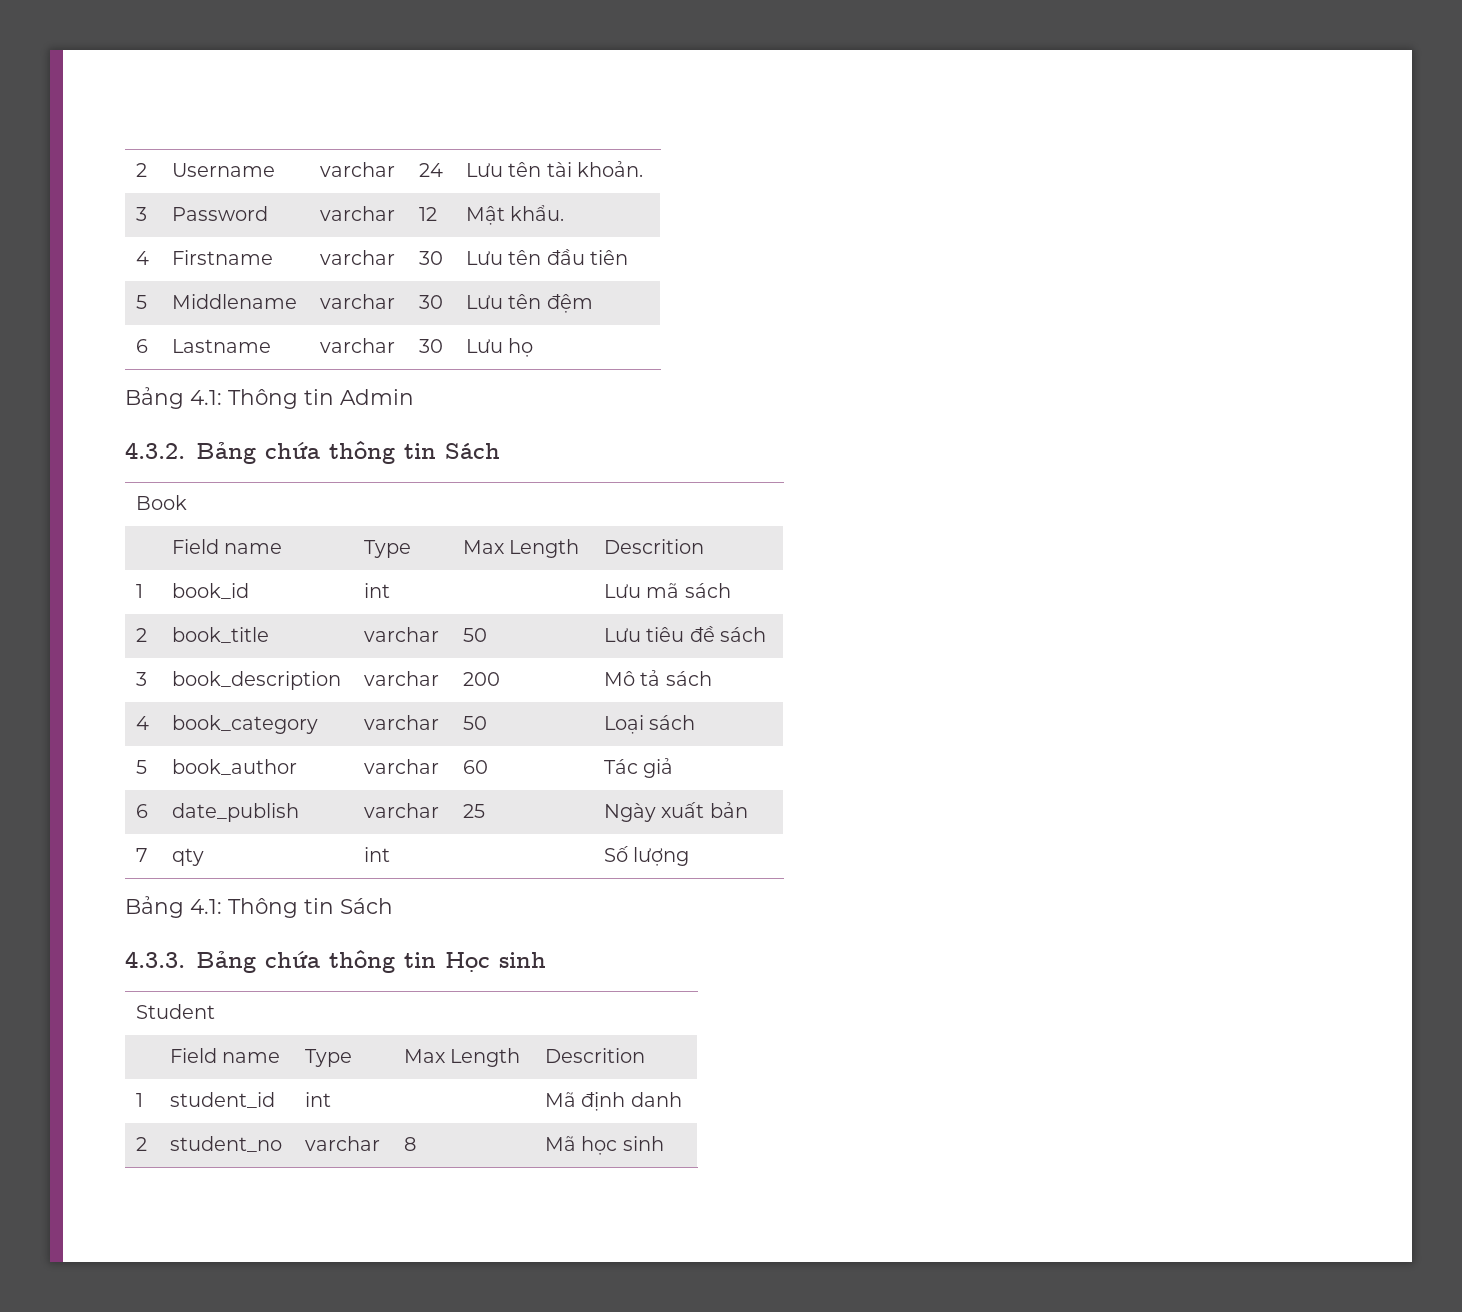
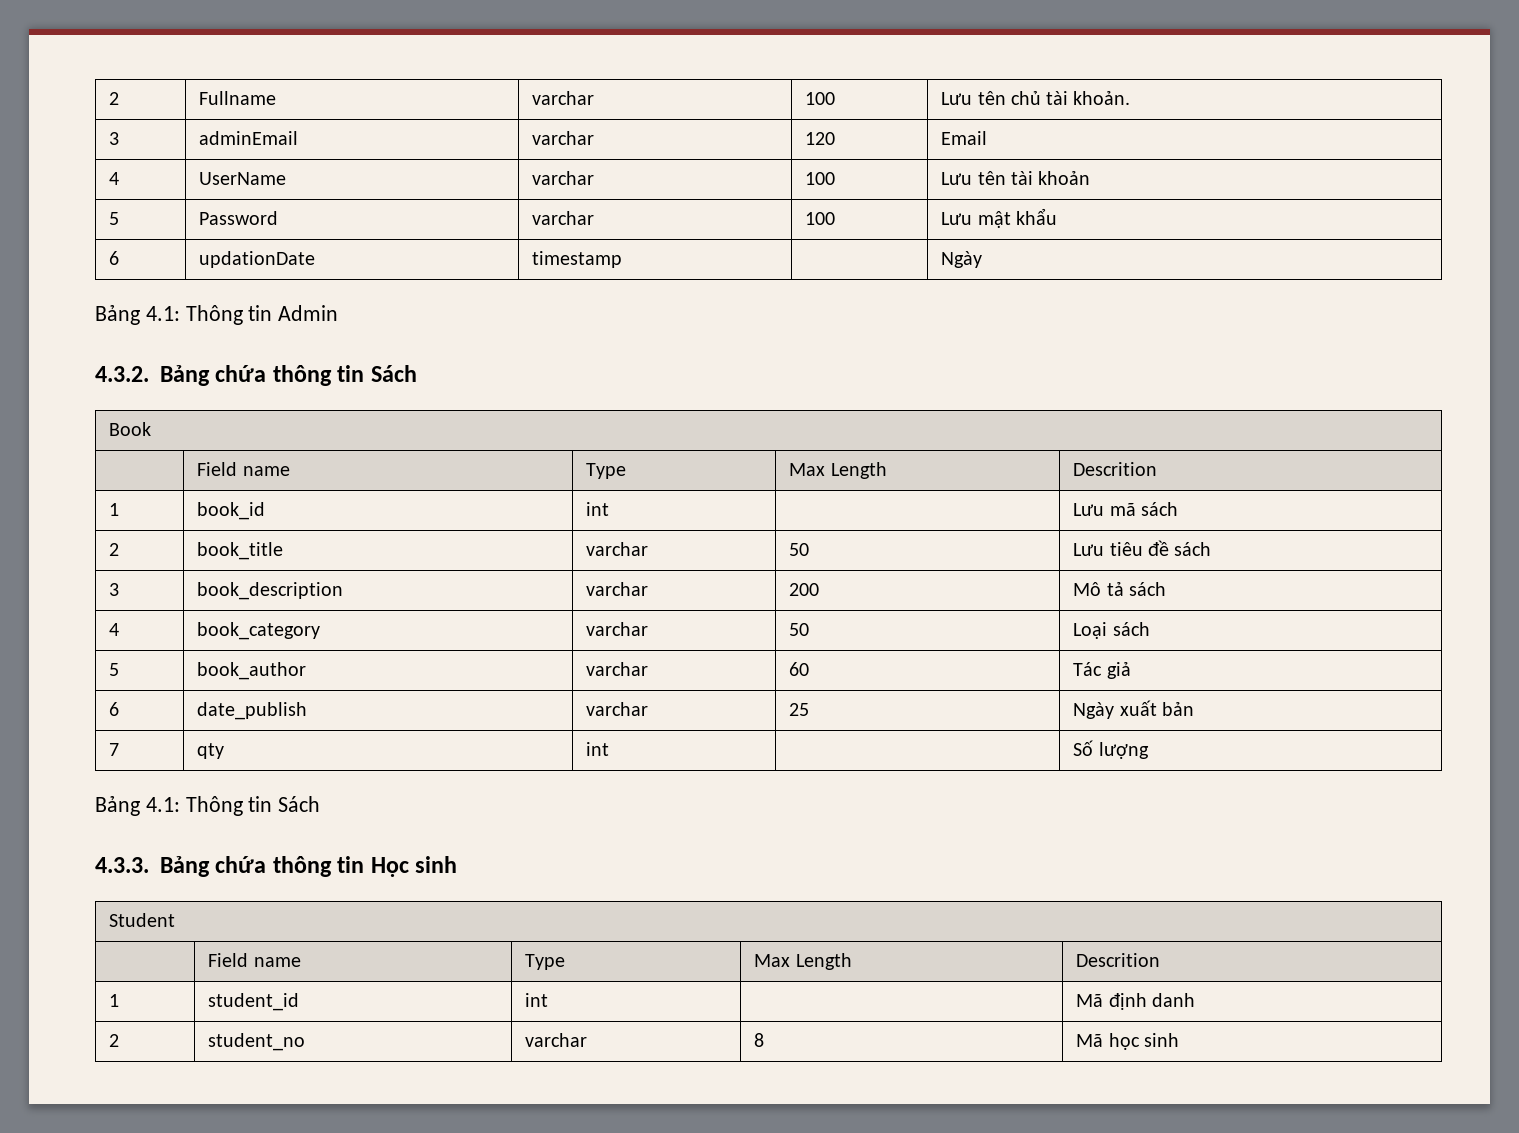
[136,163,148,177] [172,163,276,177] [320,162,396,177] [419,163,444,177] [466,162,542,177] 2 | Username | varchar | 24 | Lưu tên -> [109,92,120,105] [199,91,277,105] [532,91,595,105] [805,92,836,105] [941,91,1041,105] 2 | Fullname | varchar | 100 | Lưu tên chủ
[172,206,269,221] [320,206,396,221] [419,207,438,221] [466,205,565,225] [136,251,150,265] [172,250,274,265] [320,250,396,265] [419,251,444,265] [466,249,628,265] [136,295,148,309] [172,294,298,309] [320,294,396,309] [419,295,444,309] [466,294,593,313] [136,339,149,353] [172,339,272,353] [320,338,396,353] [419,339,444,353] [466,338,534,357] Password | varchar | 12 | Mật khẩu. // 4 | Firstname | varchar | 30 | Lưu tên đầu tiên // 5 | Middlename | varchar | 30 | Lưu tên đệm // 6 | Lastname | varchar | 30 | Lưu họ -> [199,131,299,145] [532,131,595,145] [805,132,836,145] [941,131,988,145] [109,172,120,185] [199,172,287,185] [532,171,595,185] [805,172,836,185] [941,171,1091,185] [109,212,120,225] [199,211,279,225] [532,211,595,225] [805,212,836,225] [941,208,1057,228] [109,251,120,265] [199,251,316,268] [532,251,623,268] [941,251,983,268] adminEmail | varchar | 120 | Email // 4 | UserName | varchar | 100 | Lưu tên tài khoản // 5 | Password | varchar | 100 | Lưu mật khẩu // 6 | updationDate | timestamp | | Ngày

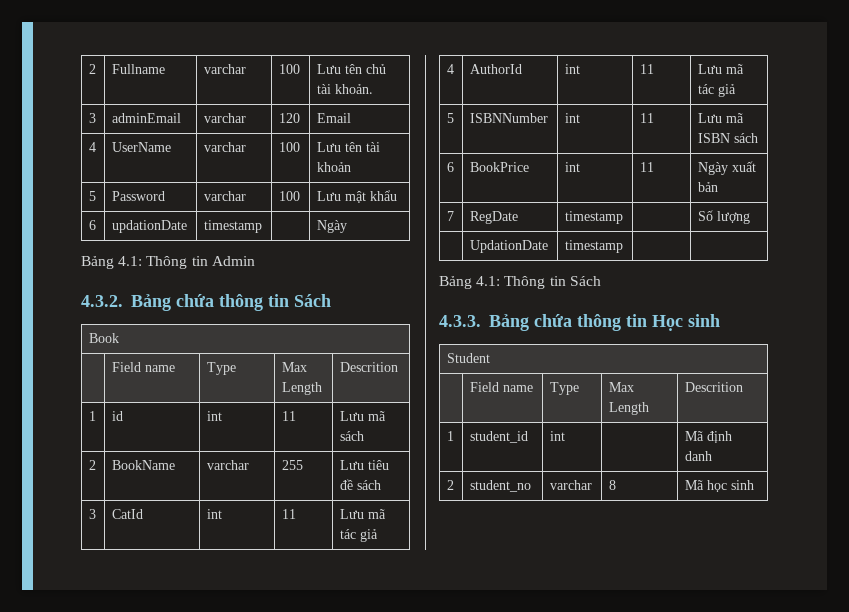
[197,502,266,520] [586,502,610,516] book_id | int | -> [111,411,123,421] [206,411,222,421] [281,411,296,421] id | int | 11
[197,542,284,560] [586,542,649,556] [789,543,810,556] book_title | varchar | 50 -> [111,460,175,470] [206,460,249,470] [281,460,303,470] BookName | varchar | 255
[197,582,344,600] [586,582,649,596] [789,583,820,596] [1073,582,1166,596] [109,623,120,636] [197,622,321,640] [586,622,649,636] [789,623,810,636] [1073,622,1150,639] [109,663,120,676] [197,662,307,680] [586,662,649,676] [789,662,810,676] [1073,662,1131,679] [109,702,120,716] [197,702,308,720] [586,702,649,716] [789,703,810,716] book_description | varchar | 200 | Mô tả sách // 4 | book_category | varchar | 50 | Loại sách // 5 | book_author | varchar | 60 | Tác giả // 6 | date_publish | varchar | 25 -> [111,509,143,519] [206,509,222,519] [281,509,296,519] [339,509,386,519] [339,529,378,542] [446,64,454,74] [469,64,522,74] [564,64,580,74] [639,64,654,74] [697,64,744,74] [697,84,736,97] [446,113,454,123] [469,113,548,123] [564,113,580,123] [639,113,654,123] [697,113,744,123] [697,133,758,143] [446,162,454,172] [469,162,529,172] [564,162,580,172] [639,162,654,172] CatId | int | 11 | Lưu mã tác giả // 4 | AuthorId | int | 11 | Lưu mã tác giả // 5 | ISBNNumber | int | 11 | Lưu mã ISBN sách // 6 | BookPrice | int | 11
[197,743,225,759] [586,742,610,756] qty | int -> [469,211,518,224] [564,211,623,224] RegDate | timestamp
(1149, 750) none -> [469,240,548,253] [564,240,623,253] // | UpdationDate | timestamp | |

